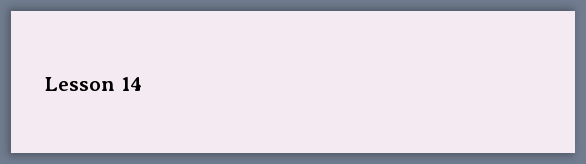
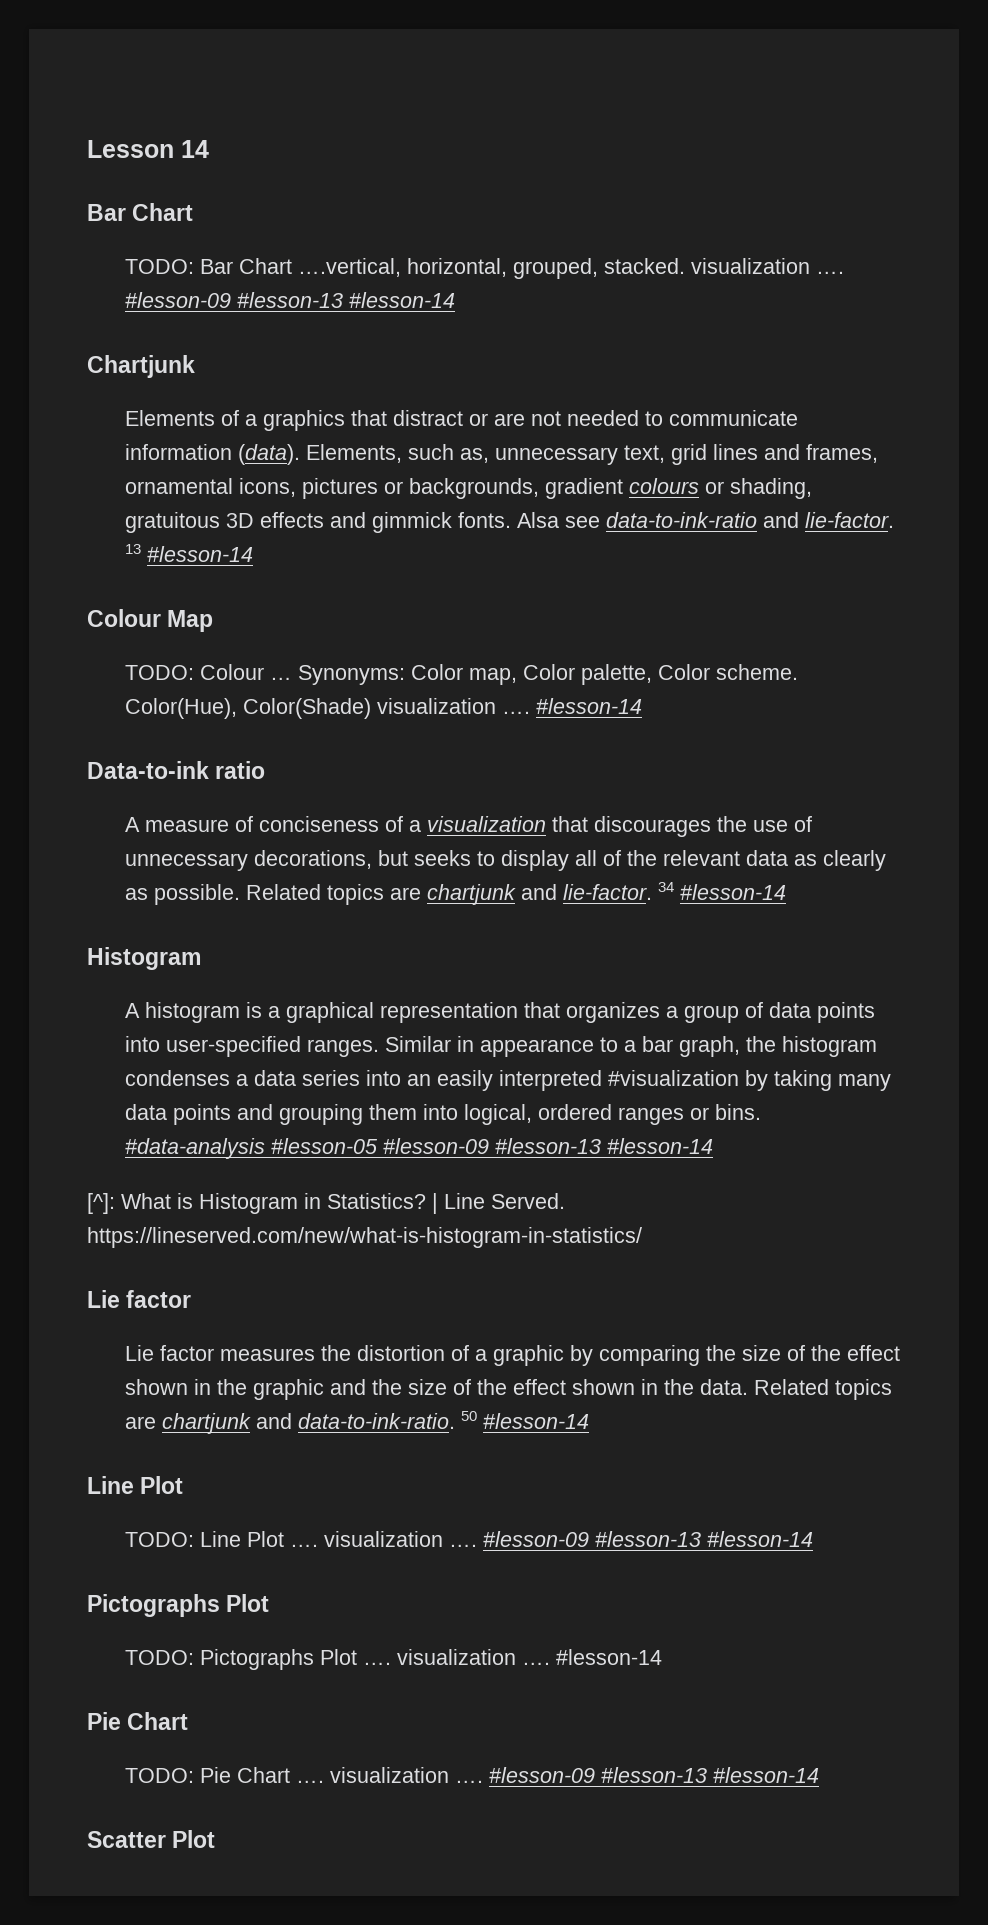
(142, 84) none -> [87,203,194,221] [124,258,844,279] [124,292,455,308] [87,355,195,378] [124,410,798,431] [124,444,878,465] [124,478,812,499] [124,512,894,533] [124,544,253,562] [87,609,214,632] [124,664,798,685] [124,698,642,719] [87,761,266,779] [124,816,812,837] [124,850,886,871] [124,882,786,905] [87,947,201,970] [124,1002,875,1023] [124,1036,877,1057] [124,1070,891,1091] [124,1104,761,1125] [124,1138,713,1159] [87,1193,565,1214] [87,1227,642,1248] [87,1290,192,1308] [124,1345,900,1366] [124,1379,892,1400] [124,1411,589,1434] [87,1476,184,1494] [124,1531,813,1547] [87,1594,270,1617] [124,1649,662,1670] [87,1712,189,1730] [124,1767,819,1783] [87,1830,216,1848] // Bar Chart // TODO: Bar Chart ….vertical, horizontal, grouped, stacked. visualization …. #lesson-09 #lesson-13 #lesson-14 // Chartjunk // Elements of a graphics that distract or are not needed to communicate information (data). Elements, such as, unnecessary text, grid lines and frames, ornamental icons, pictures or backgrounds, gradient colours or shading, gratuitous 3D effects and gimmick fonts. Alsa see data-to-ink-ratio and lie-factor. 13 #lesson-14 // Colour Map // TODO: Colour … Synonyms: Color map, Color palette, Color scheme. Color(Hue), Color(Shade) visualization …. #lesson-14 // Data-to-ink ratio // A measure of conciseness of a visualization that discourages the use of unnecessary decorations, but seeks to display all of the relevant data as clearly as possible. Related topics are chartjunk and lie-factor. 34 #lesson-14 // Histogram // A histogram is a graphical representation that organizes a group of data points into user-specified ranges. Similar in appearance to a bar graph, the histogram condenses a data series into an easily interpreted #visualization by taking many data points and grouping them into logical, ordered ranges or bins. #data-analysis #lesson-05 #lesson-09 #lesson-13 #lesson-14 // [^]: What is Histogram in Statistics? | Line Served. https://lineserved.com/new/what-is-histogram-in-statistics/ // Lie factor // Lie factor measures the distortion of a graphic by comparing the size of the effect shown in the graphic and the size of the effect shown in the data. Related topics are chartjunk and data-to-ink-ratio. 50 #lesson-14 // Line Plot // TODO: Line Plot …. visualization …. #lesson-09 #lesson-13 #lesson-14 // Pictographs Plot // TODO: Pictographs Plot …. visualization …. #lesson-14 // Pie Chart // TODO: Pie Chart …. visualization …. #lesson-09 #lesson-13 #lesson-14 // Scatter Plot

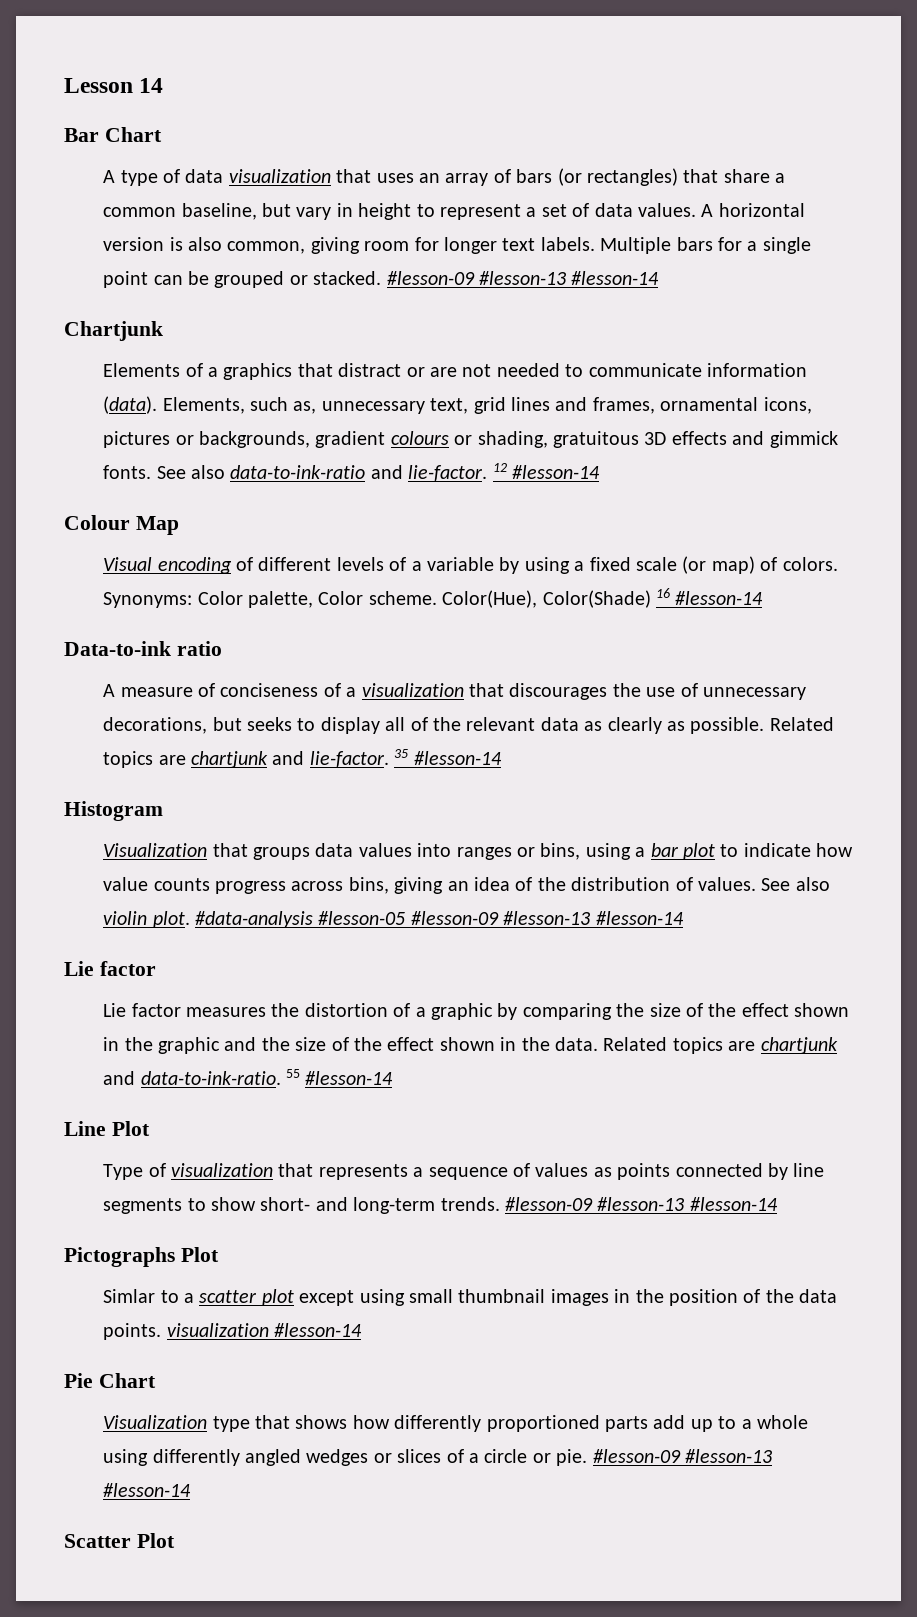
[124,258,844,279] TODO: Bar Chart ….vertical, horizontal, grouped, stacked. visualization …. -> [103,168,786,186] [103,203,805,220] [103,237,811,254] [103,271,382,288] A type of data visualization that uses an array of bars (or rectangles) that share a common baseline, but vary in height to represent a set of data values. A horizontal version is also common, giving room for longer text labels. Multiple bars for a single point can be grouped or stacked.
[516,512,600,528] Alsa see -> [156,465,225,479] See also
[124,544,141,554] 13 -> [492,463,507,472] 12
[124,664,517,685] TODO: Colour … Synonyms: Color map, -> [103,556,838,574] [103,592,193,608] Visual encoding of different levels of a variable by using a fixed scale (or map) of colors. Synonyms:
[376,698,530,714] visualization …. -> [655,588,670,598] 16
[657,882,674,892] 34 -> [394,749,409,758] 35
[124,1002,875,1023] [124,1036,877,1057] [124,1070,891,1091] [124,1104,761,1125] A histogram is a graphical representation that organizes a group of data points into user-specified ranges. Similar in appearance to a bar graph, the histogram condenses a data series into an easily interpreted #visualization by taking many data points and grouping them into logical, ordered ranges or bins. -> [103,843,854,860] [103,877,830,894] [103,911,190,928] Visualization that groups data values into ranges or bins, using a bar plot to indicate how value counts progress across bins, giving an idea of the distribution of values. See also violin plot.
[87,1193,565,1214] [87,1227,642,1248] // [^]: What is Histogram in Statistics? | Line Served. https://lineserved.com/new/what-is-histogram-in-statistics/ -> (684, 918) none
[460,1411,477,1421] 50 -> [285,1069,300,1078] 55
[124,1531,477,1547] TODO: Line Plot …. visualization …. -> [103,1163,825,1180] [103,1197,500,1214] Type of visualization that represents a sequence of values as points connected by line segments to show short- and long-term trends.
[124,1649,662,1670] [87,1712,189,1730] [124,1767,483,1783] TODO: Pictographs Plot …. visualization …. #lesson-14 // Pie Chart // TODO: Pie Chart …. visualization …. -> [103,1289,838,1306] [103,1323,362,1340] [64,1373,156,1388] [103,1415,808,1432] [103,1449,588,1466] Simlar to a scatter plot except using small thumbnail images in the position of the data points. visualization #lesson-14 // Pie Chart // Visualization type that shows how differently proportioned parts add up to a whole using differently angled wedges or slices of a circle or pie.

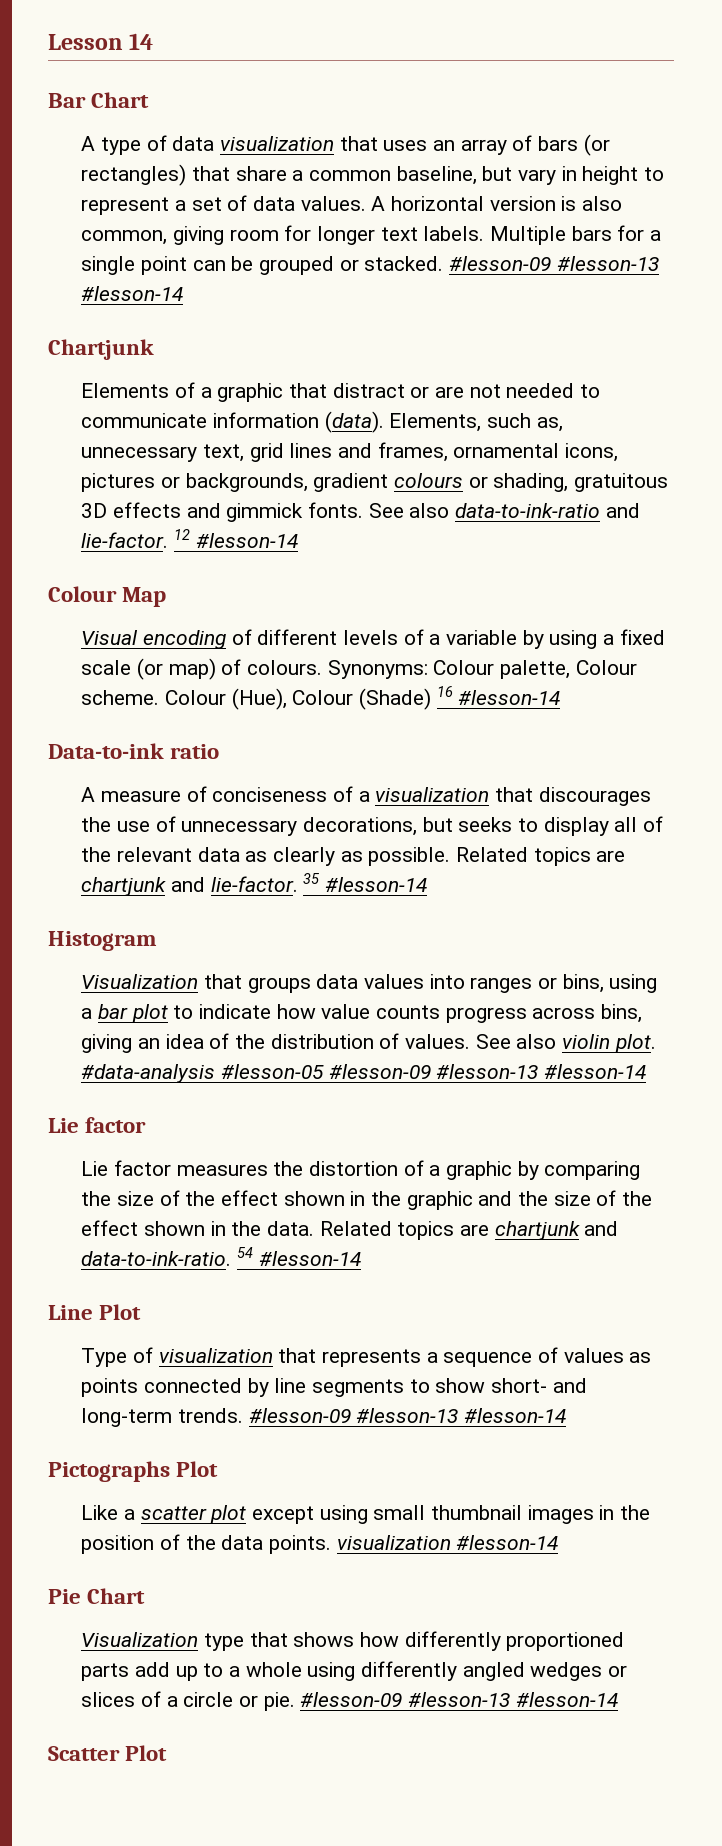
[223,363,293,380] graphics -> [217,383,284,402] graphic
[782,557,838,571] [103,590,651,608] colors. Synonyms: Color palette, Color scheme. Color(Hue), Color(Shade) -> [247,660,637,679] [81,688,432,710] colours. Synonyms: Colour palette, Colour scheme. Colour (Hue), Colour (Shade)
[285,1069,300,1078] 55 -> [237,1247,254,1258] 54
[103,1289,179,1303] Simlar to -> [81,1505,119,1520] Like

